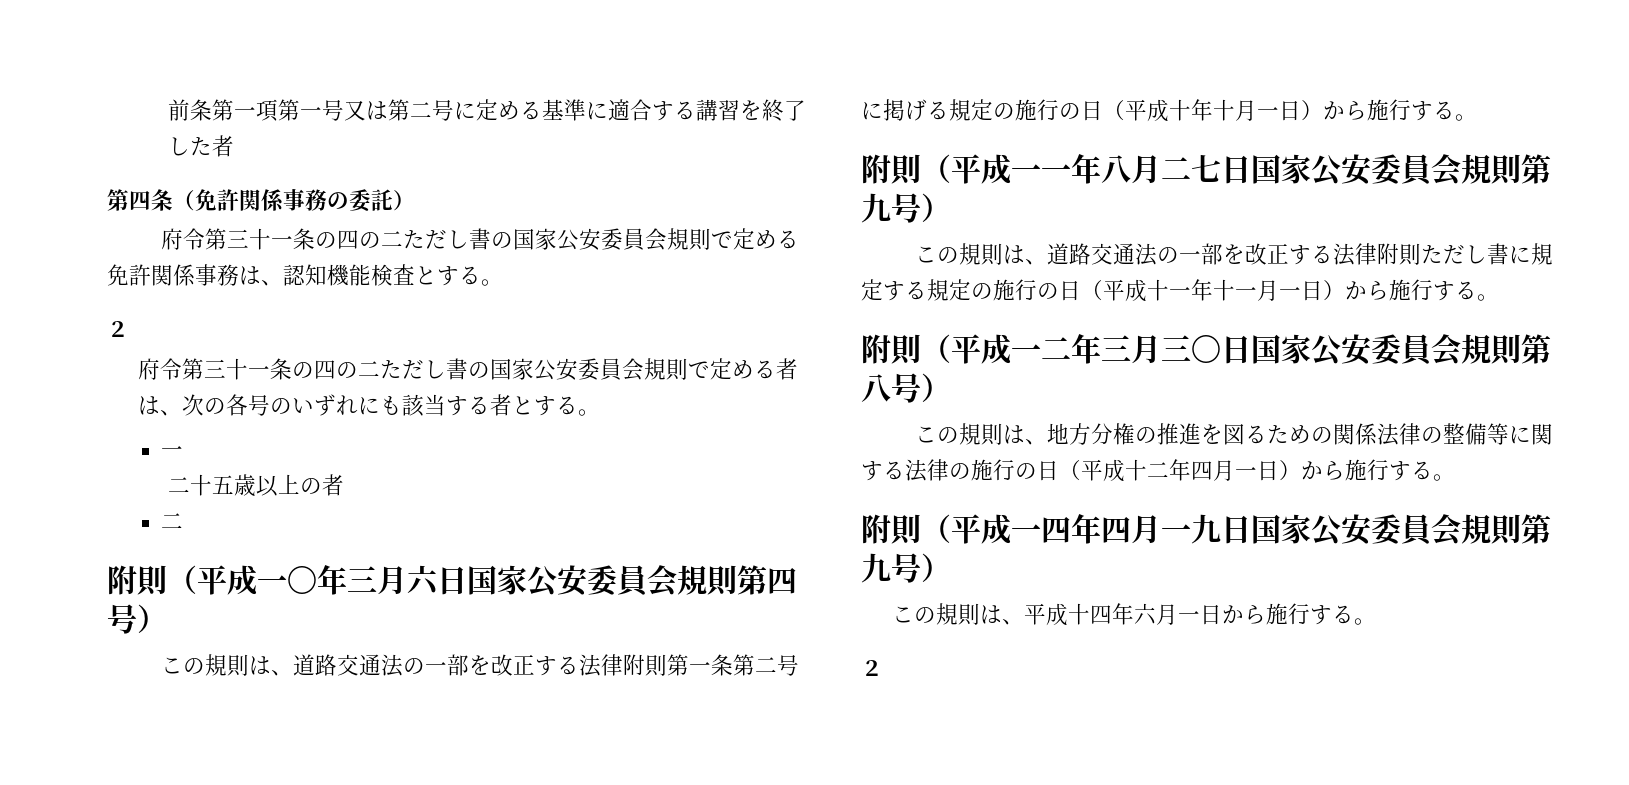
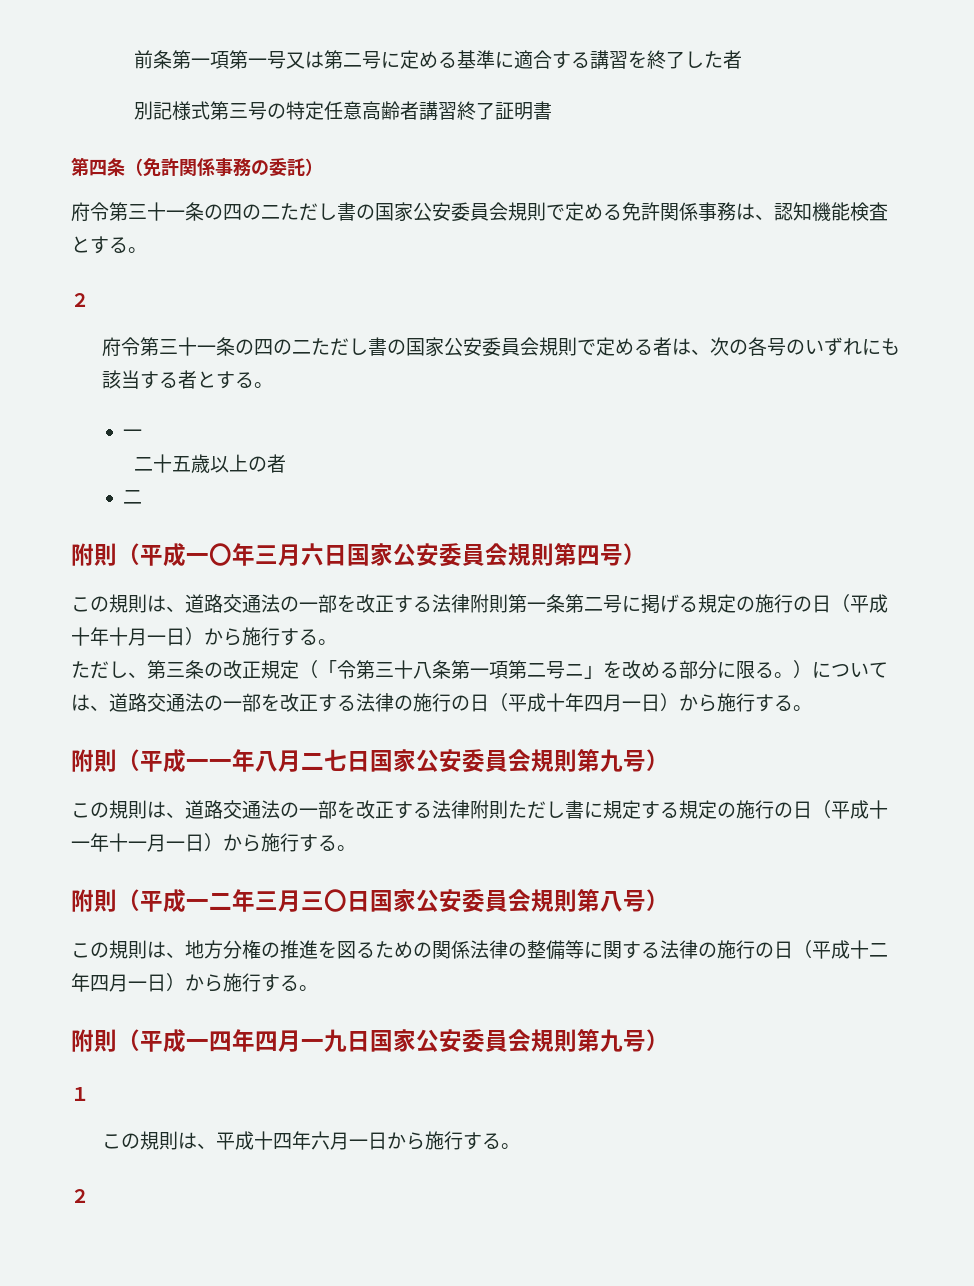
(235, 146) none -> [133,101,552,120] // 別記様式第三号の特定任意高齢者講習終了証明書
(1477, 117) none -> [71,660,888,679] [71,693,812,712] // ただし、第三条の改正規定（「令第三十八条第一項第二号ニ」を改める部分に限る。）については、道路交通法の一部を改正する法律の施行の日（平成十年四月一日）から施行する。
(951, 567) none -> [71,1087,89,1101] // １

